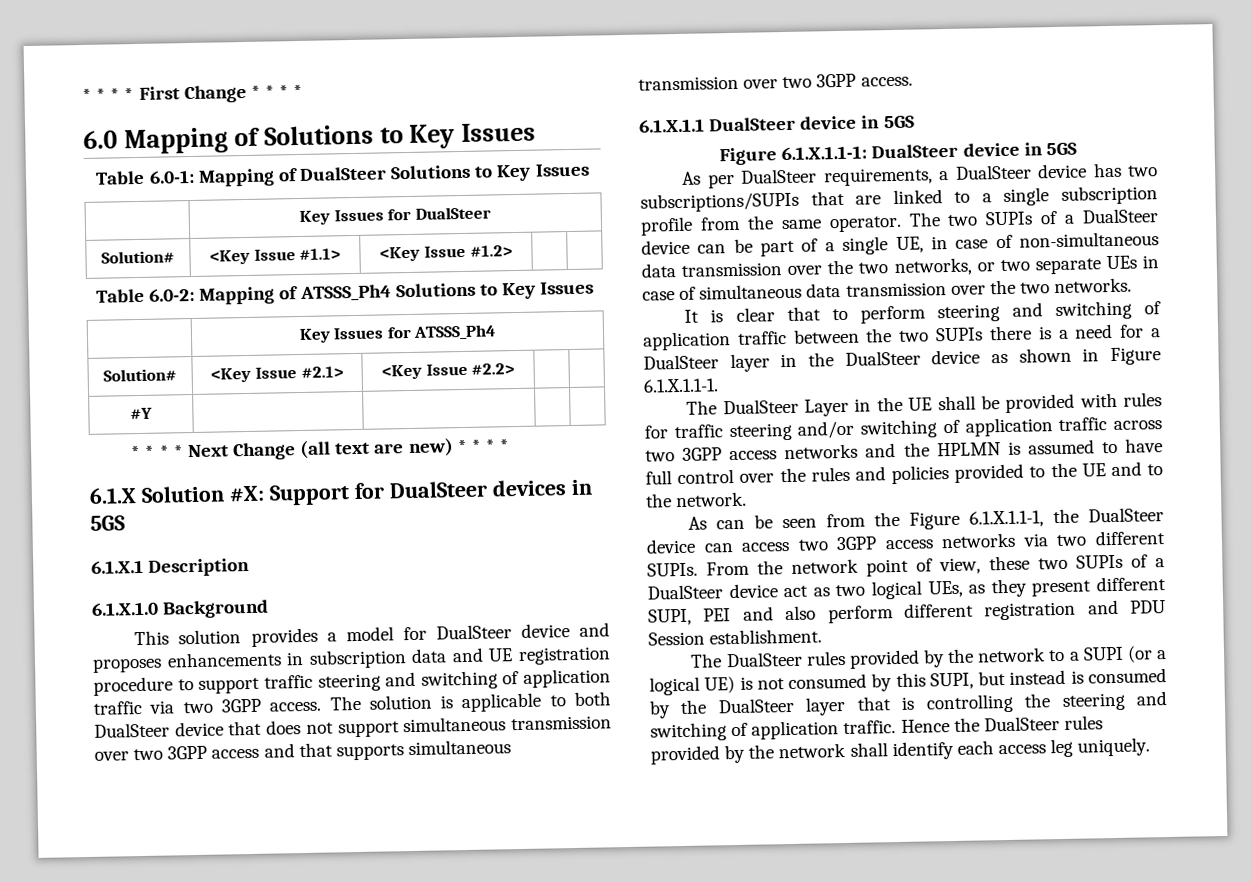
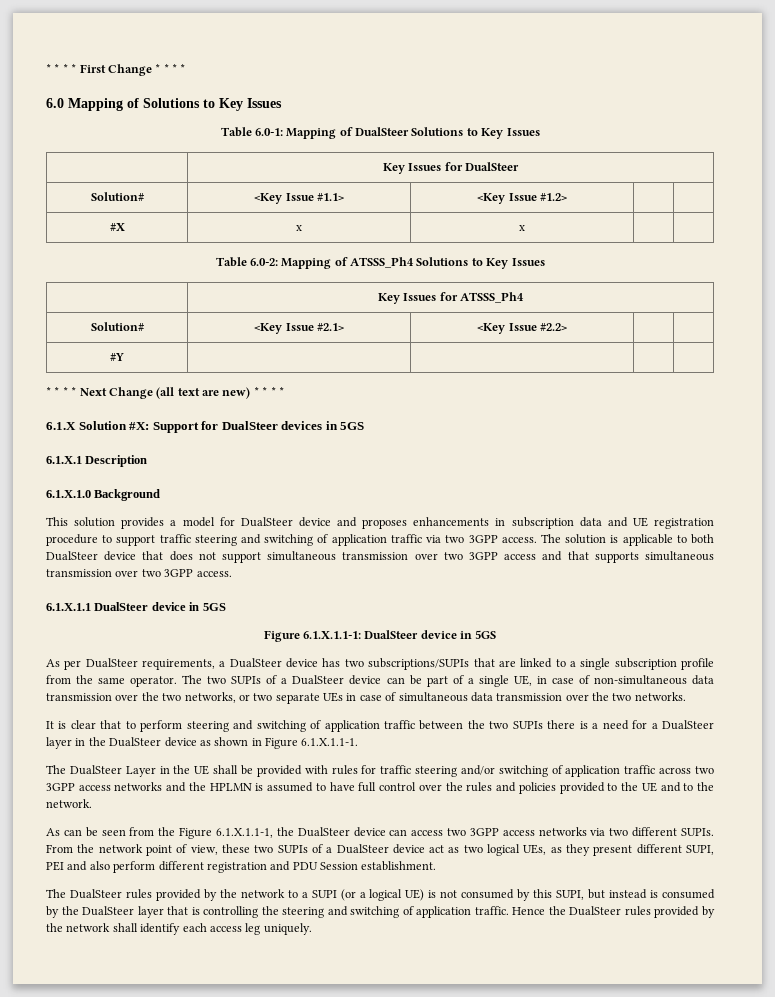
(513, 251) none -> [109,223,125,231] [296,225,302,231] [519,225,525,231] // #X | x | x | |

